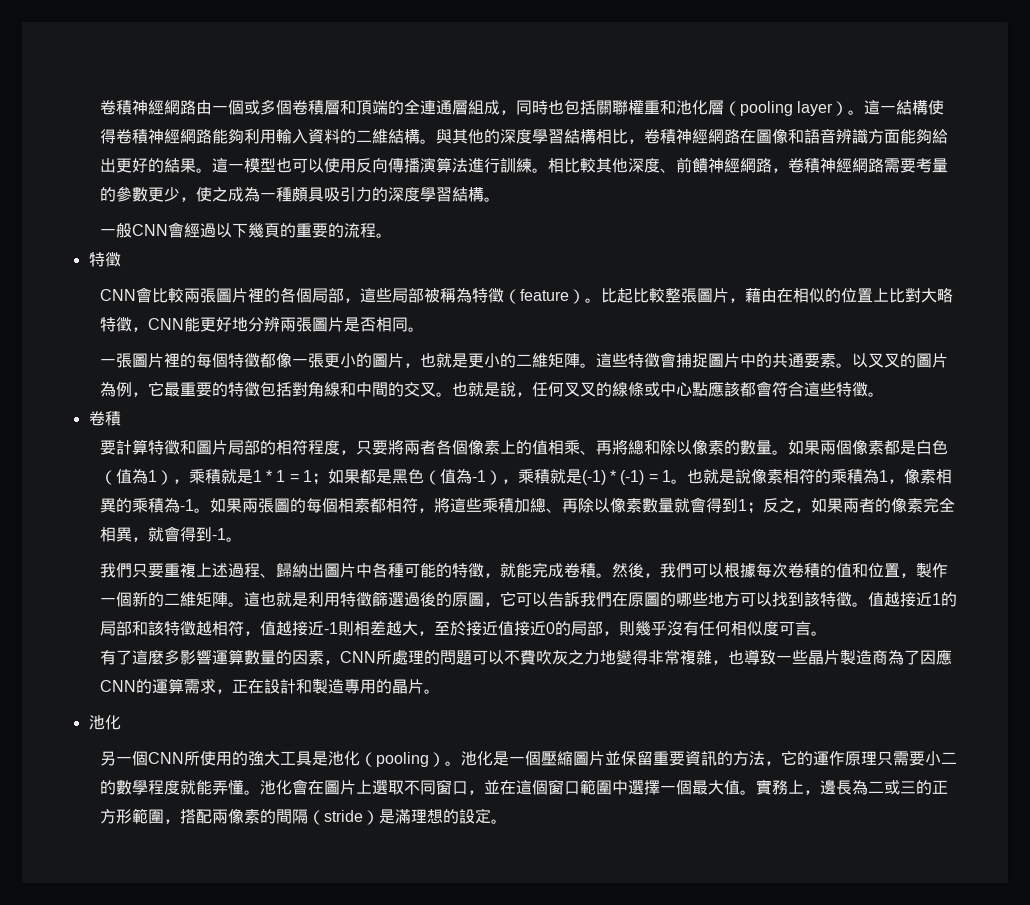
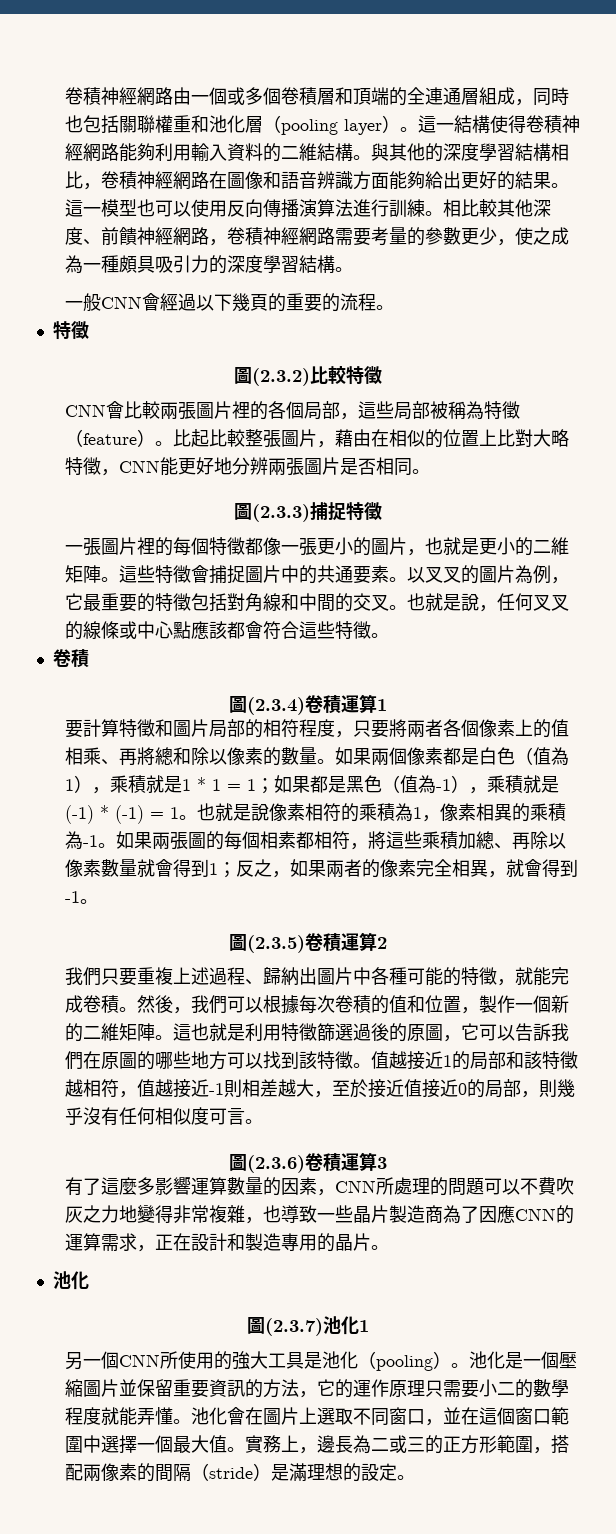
(121, 259) none -> [234,366,382,386] // 圖(2.3.2)比較特徵
(424, 329) none -> [234,502,382,522] // 圖(2.3.3)捕捉特徵
(121, 418) none -> [229,694,387,715] // 圖(2.3.4)卷積運算1
(242, 539) none -> [229,932,387,953] // 圖(2.3.5)卷積運算2
(827, 633) none -> [229,1152,387,1173] // 圖(2.3.6)卷積運算3
(121, 722) none -> [247,1316,369,1336] // 圖(2.3.7)池化1

